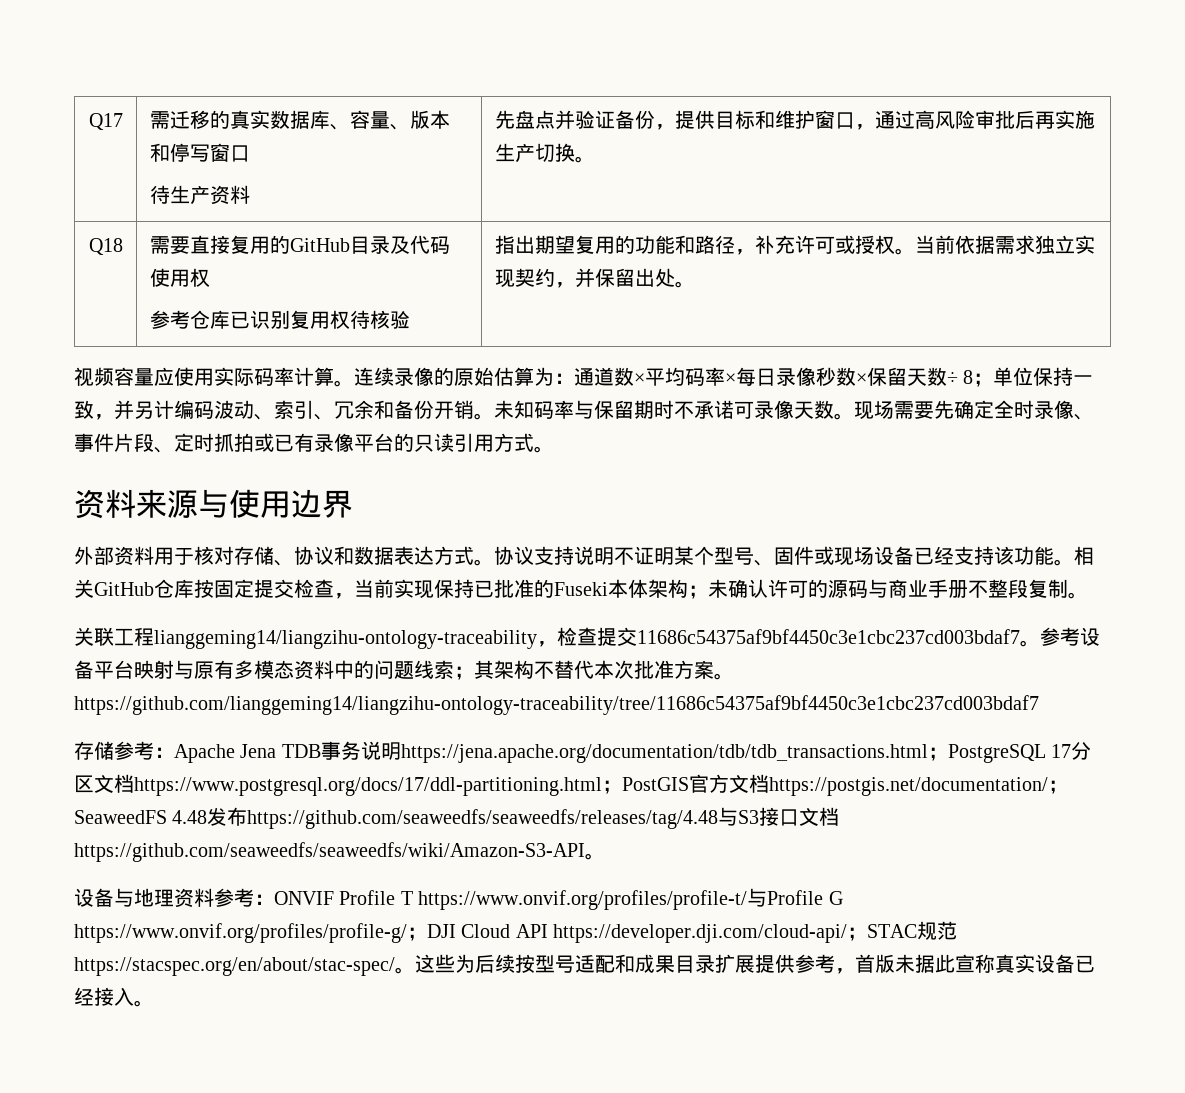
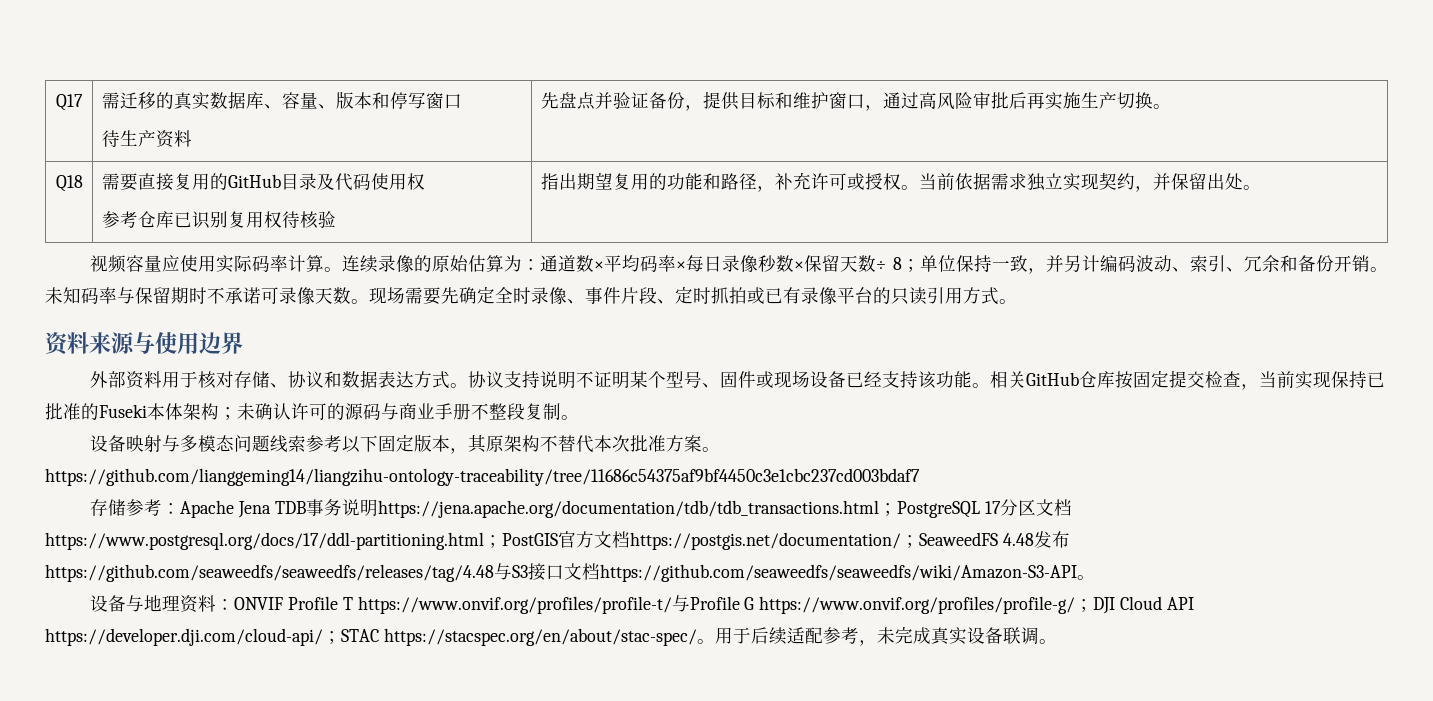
[74,627,1100,649] [74,660,494,680] 关联工程lianggeming14/liangzihu-ontology-traceability，检查提交11686c54375af9bf4450c3e1cbc237cd003bdaf7。参考设备平台映射与原有多模态资料中的问题线索；其 -> [90,434,505,454] 设备映射与多模态问题线索参考以下固定版本，其原
[214,888,254,907] 参考 -> (217, 603) none
[917,921,958,940] [74,954,1095,976] [74,987,134,1006] 规范https://stacspec.org/en/about/stac-spec/。这些为后续按型号适配和成果目录扩展提供参考，首版未据此宣称真实设备已经接入 -> [383,626,1039,646] https://stacspec.org/en/about/stac-spec/。用于后续适配参考，未完成真实设备联调

